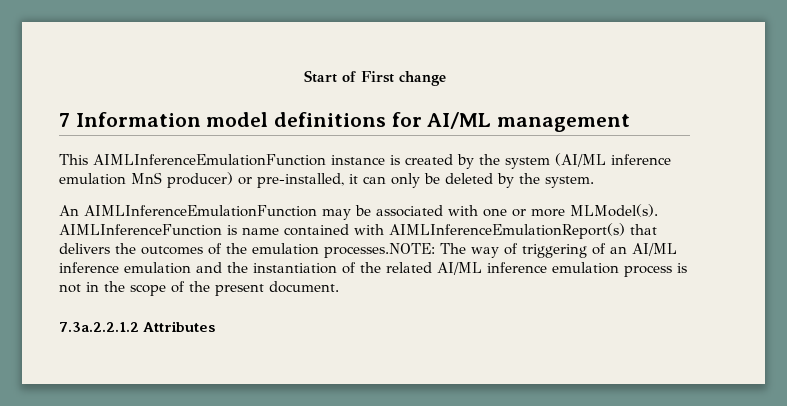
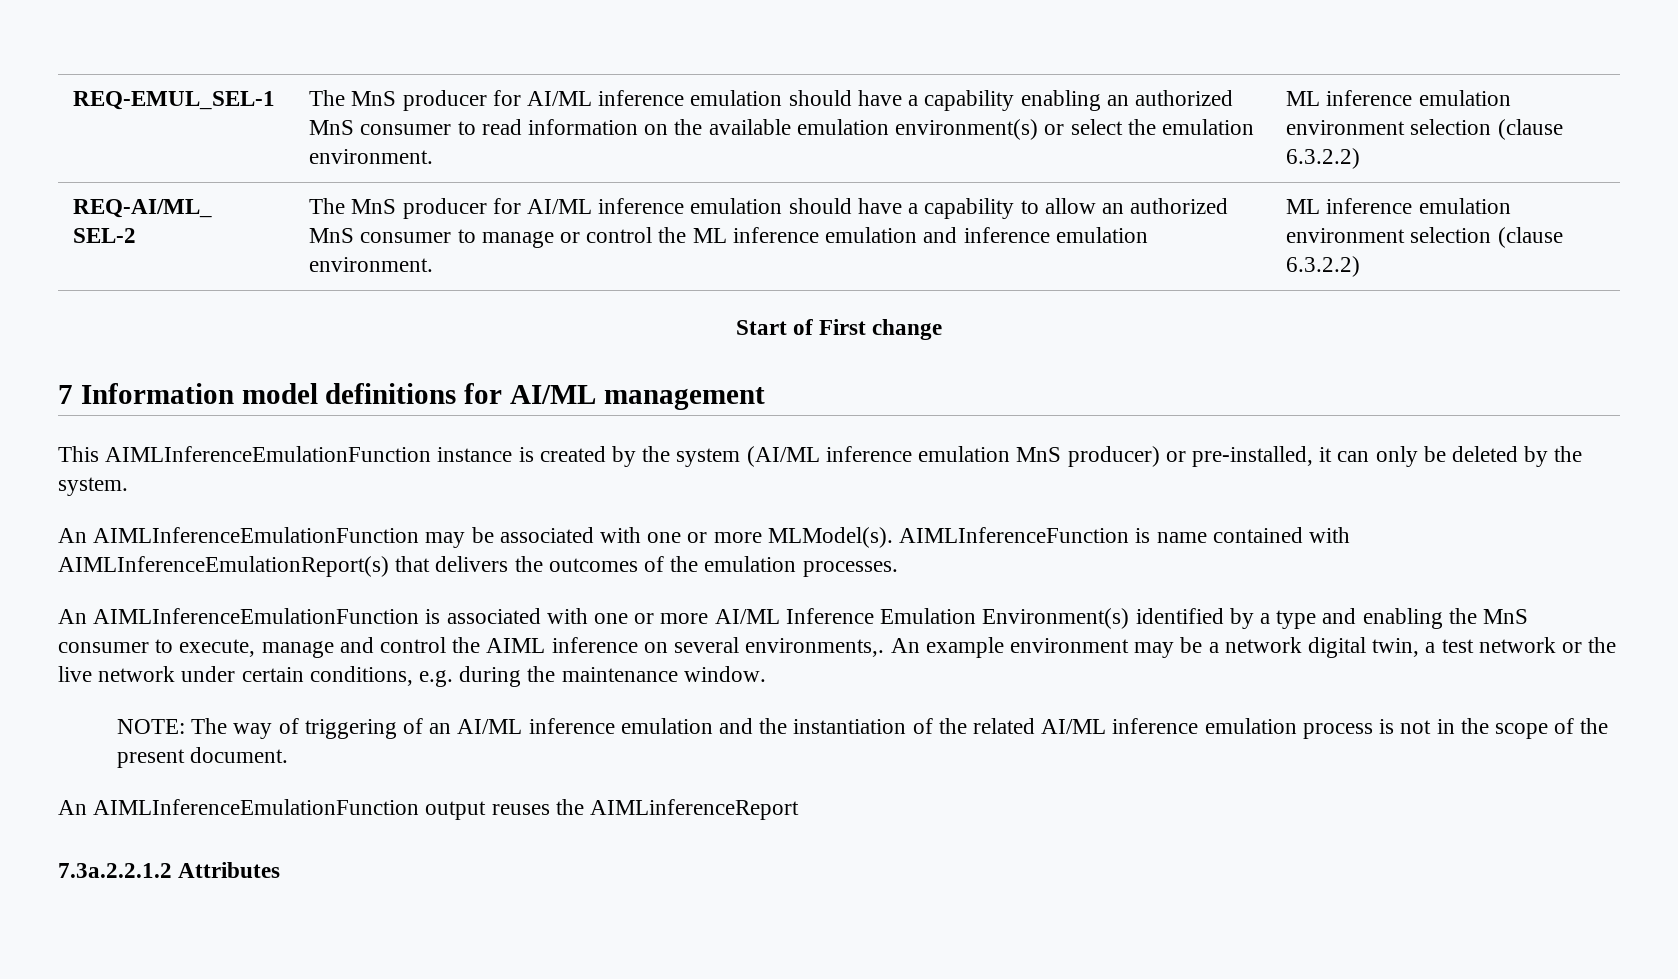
(303, 76) none -> [73,91,276,110] [309,90,1233,111] [309,119,1254,140] [309,149,434,164] [1286,90,1511,106] [1286,119,1563,140] [1286,148,1361,169] [73,199,213,218] [73,228,137,243] [309,198,1229,219] [309,227,1148,248] [309,257,434,272] [1286,198,1511,214] [1286,227,1563,248] [1286,256,1361,277] REQ-EMUL_SEL-1 | The MnS producer for AI/ML inference emulation should have a capability enabling an authorized MnS consumer to read information on the available emulation environment(s) or select the emulation environment. | ML inference emulation environment selection (clause 6.3.2.2) // REQ-AI/ML_ SEL-2 | The MnS producer for AI/ML inference emulation should have a capability to allow an authorized MnS consumer to manage or control the ML inference emulation and inference emulation environment. | ML inference emulation environment selection (clause 6.3.2.2) //
[324,243,435,258] processes.NOTE: -> [802,561,898,577] [58,608,1528,629] [58,637,1617,658] [58,666,766,687] [116,719,185,734] processes. // An AIMLInferenceEmulationFunction is associated with one or more AI/ML Inference Emulation Environment(s) identified by a type and enabling the MnS consumer to execute, manage and control the AIML inference on several environments,. An example environment may be a network digital twin, a test network or the live network under certain conditions, e.g. during the maintenance window. // NOTE:
(339, 287) none -> [58,799,800,820] // An AIMLInferenceEmulationFunction output reuses the AIMLinferenceReport

